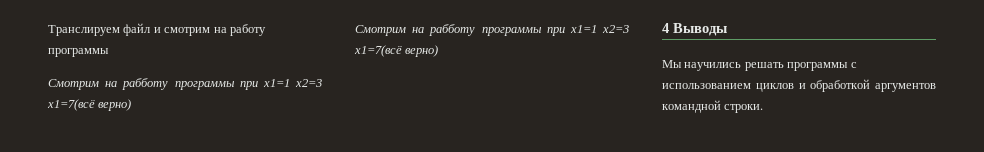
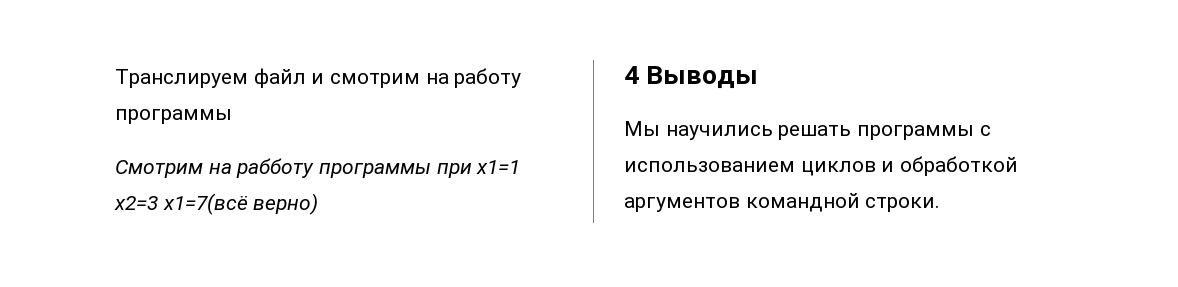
[355,24,629,36] [354,45,439,57] // Смотрим на рабботу программы при x1=1 x2=3 x1=7(всё верно) -> (319, 204) none

